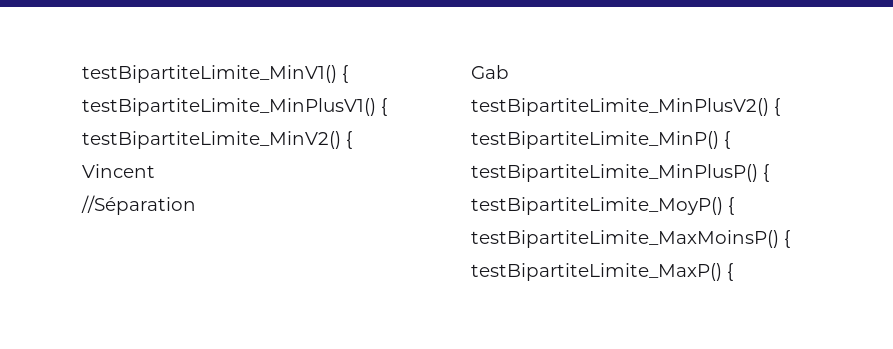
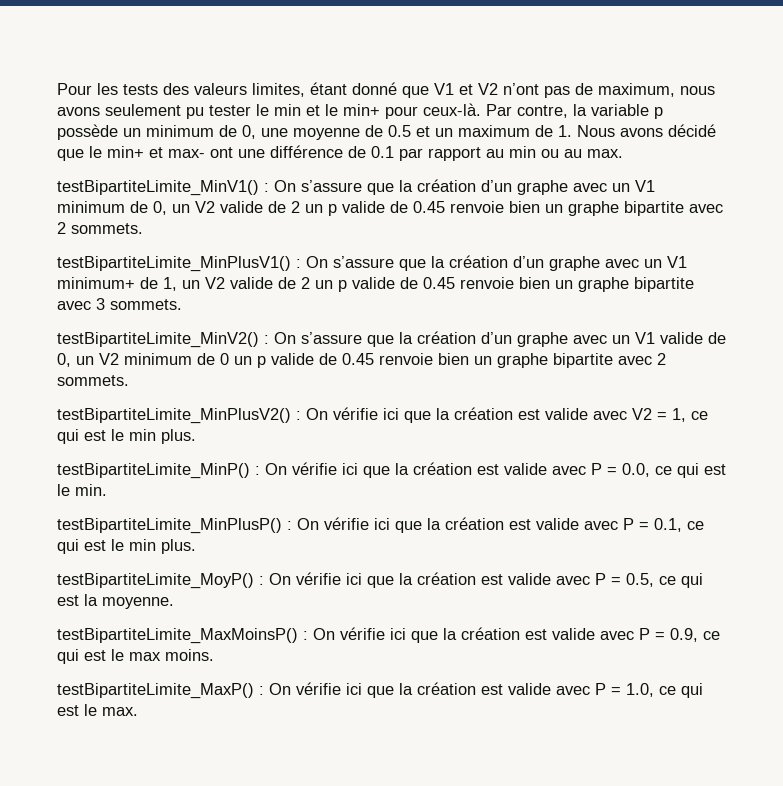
[82,65,348,83] [82,98,387,116] [82,131,352,149] [82,164,155,178] [81,195,196,215] [471,65,509,79] [471,98,780,116] [471,131,730,149] [471,164,769,182] [471,197,734,215] [471,230,790,248] [471,263,733,281] testBipartiteLimite_MinV1() { // testBipartiteLimite_MinPlusV1() { // testBipartiteLimite_MinV2() { // Vincent // //Séparation // Gab // testBipartiteLimite_MinPlusV2() { // testBipartiteLimite_MinP() { // testBipartiteLimite_MinPlusP() { // testBipartiteLimite_MoyP() { // testBipartiteLimite_MaxMoinsP() { // testBipartiteLimite_MaxP() { -> [57,82,715,98] [57,103,663,119] [57,124,716,140] [57,145,623,161] [57,179,655,196] [57,201,723,216] [57,222,143,234] [57,255,687,272] [57,277,694,292] [57,298,182,310] [57,331,726,348] [57,353,666,368] [57,375,129,386] [57,407,708,424] [57,429,196,444] [57,462,726,479] [57,484,107,496] [57,517,704,534] [57,539,196,554] [57,572,703,589] [57,594,174,609] [57,627,720,644] [57,649,214,664] [57,682,703,699] [57,704,138,716] Pour les tests des valeurs limites, étant donné que V1 et V2 n’ont pas de maximum, nous avons seulement pu tester le min et le min+ pour ceux-là. Par contre, la variable p possède un minimum de 0, une moyenne de 0.5 et un maximum de 1. Nous avons décidé que le min+ et max- ont une différence de 0.1 par rapport au min ou au max. // testBipartiteLimite_MinV1() : On s’assure que la création d’un graphe avec un V1 minimum de 0, un V2 valide de 2 un p valide de 0.45 renvoie bien un graphe bipartite avec 2 sommets. // testBipartiteLimite_MinPlusV1() : On s’assure que la création d’un graphe avec un V1 minimum+ de 1, un V2 valide de 2 un p valide de 0.45 renvoie bien un graphe bipartite avec 3 sommets. // testBipartiteLimite_MinV2() : On s’assure que la création d’un graphe avec un V1 valide de 0, un V2 minimum de 0 un p valide de 0.45 renvoie bien un graphe bipartite avec 2 sommets. // testBipartiteLimite_MinPlusV2() : On vérifie ici que la création est valide avec V2 = 1, ce qui est le min plus. // testBipartiteLimite_MinP() : On vérifie ici que la création est valide avec P = 0.0, ce qui est le min. // testBipartiteLimite_MinPlusP() : On vérifie ici que la création est valide avec P = 0.1, ce qui est le min plus. // testBipartiteLimite_MoyP() : On vérifie ici que la création est valide avec P = 0.5, ce qui est la moyenne. // testBipartiteLimite_MaxMoinsP() : On vérifie ici que la création est valide avec P = 0.9, ce qui est le max moins. // testBipartiteLimite_MaxP() : On vérifie ici que la création est valide avec P = 1.0, ce qui est le max.

